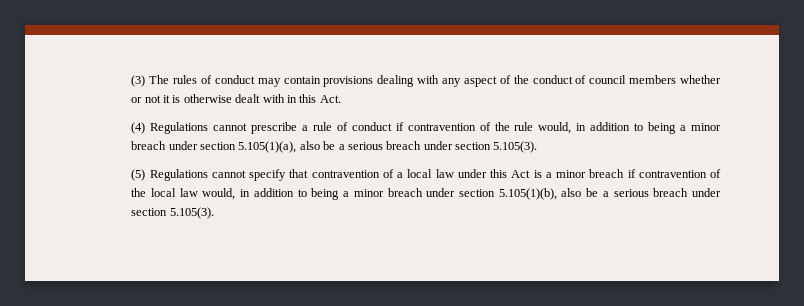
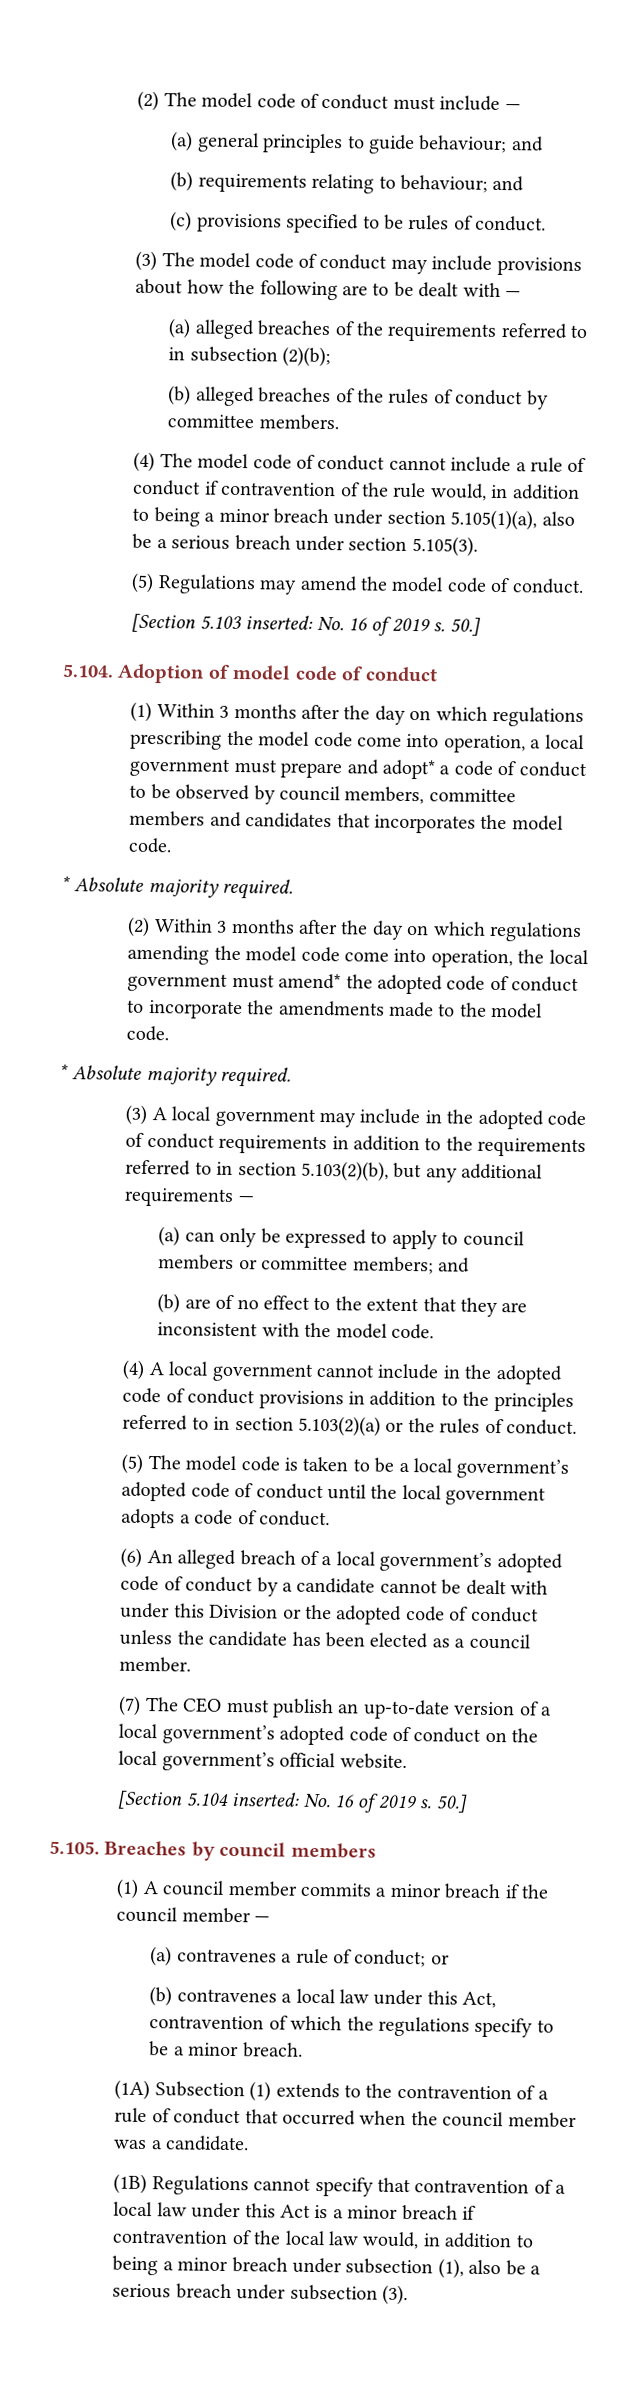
[131,75,721,87] [131,94,341,103] [131,122,298,134] (3) The rules of conduct may contain provisions dealing with any aspect of the conduct of council members whether or not it is otherwise dealt with in this Act. // (4) Regulations cannot prescribe -> [137,90,521,112] [170,131,544,155] [170,171,525,194] [170,211,547,234] [135,250,582,276] [135,278,521,301] [168,318,589,342] [168,346,332,368] [168,385,549,410] [167,414,339,431] [133,451,512,473] (2) The model code of conduct must include — // (a) general principles to guide behaviour; and // (b) requirements relating to behaviour; and // (c) provisions specified to be rules of conduct. // (3) The model code of conduct may include provisions about how the following are to be dealt with — // (a) alleged breaches of the requirements referred to in subsection (2)(b); // (b) alleged breaches of the rules of conduct by committee members. // (4) The model code of conduct cannot include
(208, 175) none -> [259,575,584,595] [131,613,481,636] [62,663,439,684] [130,701,584,727] [130,729,585,754] [129,757,587,780] [129,784,516,805] [129,810,564,834] [128,837,173,854] [60,875,294,900] [127,916,582,942] [127,944,589,969] [127,972,580,995] [127,999,544,1020] [126,1025,170,1042] [58,1063,292,1088] [125,1104,586,1130] [125,1132,587,1158] [125,1159,544,1183] [124,1187,254,1207] [158,1226,525,1250] [158,1254,471,1275] [157,1293,528,1318] [157,1322,435,1340] [122,1359,563,1385] [122,1387,574,1412] [122,1414,577,1437] [121,1453,570,1479] [121,1481,547,1506] [121,1508,330,1529] [120,1547,563,1573] [120,1575,548,1597] [120,1602,539,1625] [119,1629,531,1650] [119,1656,192,1673] [118,1695,552,1720] [118,1723,539,1746] [118,1750,407,1772] [117,1790,468,1813] [49,1840,377,1861] [116,1878,549,1900] [116,1906,271,1924] [150,1946,450,1968] [149,1986,497,2009] [149,2015,554,2038] [149,2041,303,2058] [114,2079,549,2102] [114,2107,577,2128] [113,2135,250,2152] [113,2173,249,2196] may amend the model code of conduct. // [Section 5.103 inserted: No. 16 of 2019 s. 50.] // 5.104. Adoption of model code of conduct // (1) Within 3 months after the day on which regulations prescribing the model code come into operation, a local government must prepare and adopt* a code of conduct to be observed by council members, committee members and candidates that incorporates the model code. // * Absolute majority required. // (2) Within 3 months after the day on which regulations amending the model code come into operation, the local government must amend* the adopted code of conduct to incorporate the amendments made to the model code. // * Absolute majority required. // (3) A local government may include in the adopted code of conduct requirements in addition to the requirements referred to in section 5.103(2)(b), but any additional requirements — // (a) can only be expressed to apply to council members or committee members; and // (b) are of no effect to the extent that they are inconsistent with the model code. // (4) A local government cannot include in the adopted code of conduct provisions in addition to the principles referred to in section 5.103(2)(a) or the rules of conduct. // (5) The model code is taken to be a local government’s adopted code of conduct until the local government adopts a code of conduct. // (6) An alleged breach of a local government’s adopted code of conduct by a candidate cannot be dealt with under this Division or the adopted code of conduct unless the candidate has been elected as a council member. // (7) The CEO must publish an up-to-date version of a local government’s adopted code of conduct on the local government’s official website. // [Section 5.104 inserted: No. 16 of 2019 s. 50.] // 5.105. Breaches by council members // (1) A council member commits a minor breach if the council member — // (a) contravenes a rule of conduct; or // (b) contravenes a local law under this Act, contravention of which the regulations specify to be a minor breach. // (1A) Subsection (1) extends to the contravention of a rule of conduct that occurred when the council member was a candidate. // (1B) Regulations
[458,188,721,200] [131,207,214,219] section 5.105(1)(b), also be a serious breach under section 5.105(3). -> [345,2258,541,2279] [112,2283,408,2306] subsection (1), also be a serious breach under subsection (3).

